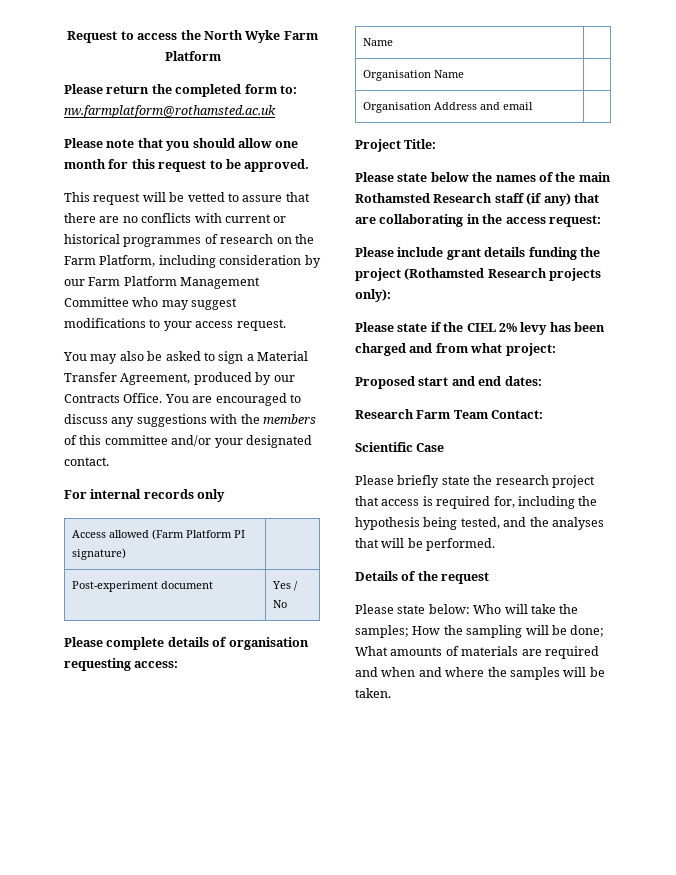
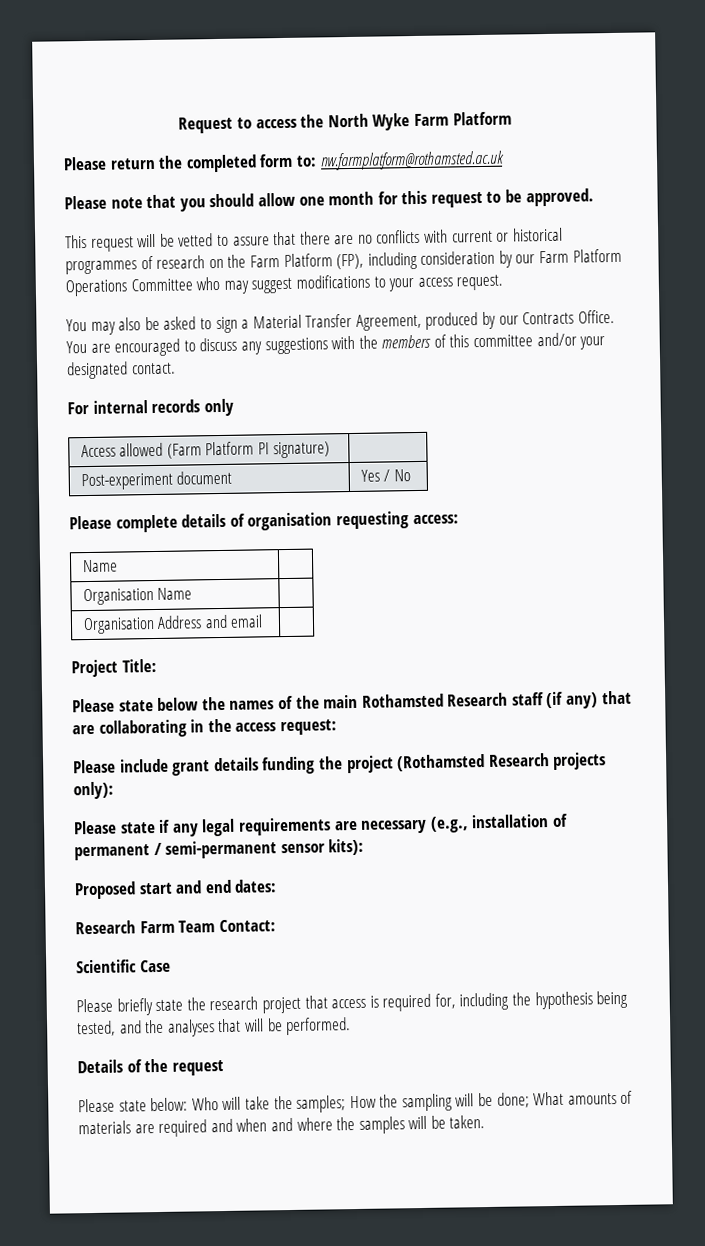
[99,255,156,267] Platform, -> [283,253,365,270] Platform (FP),
[180,277,261,289] Management -> [65,279,127,297] Operations
[443,322,605,335] [355,343,556,356] the CIEL 2% levy has been charged and from what project: -> [172,813,568,837] [74,838,365,861] any legal requirements are necessary (e.g., installation of permanent / semi-permanent sensor kits):

